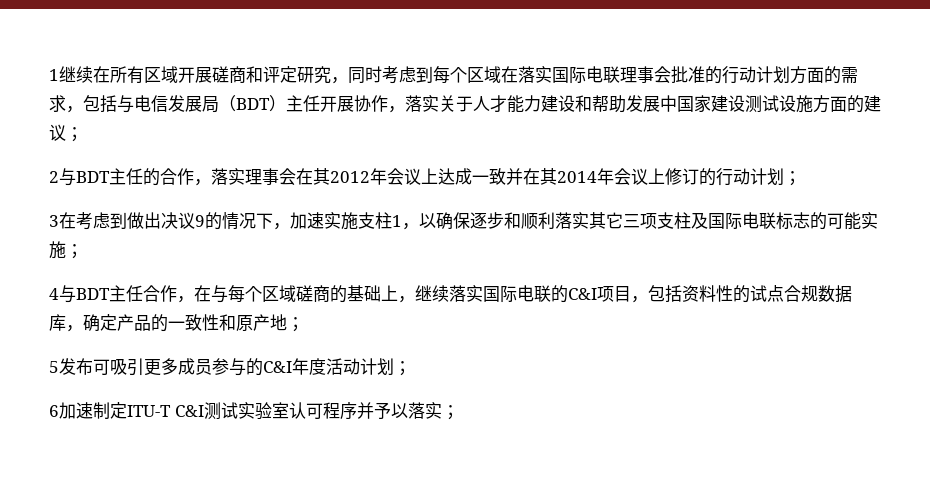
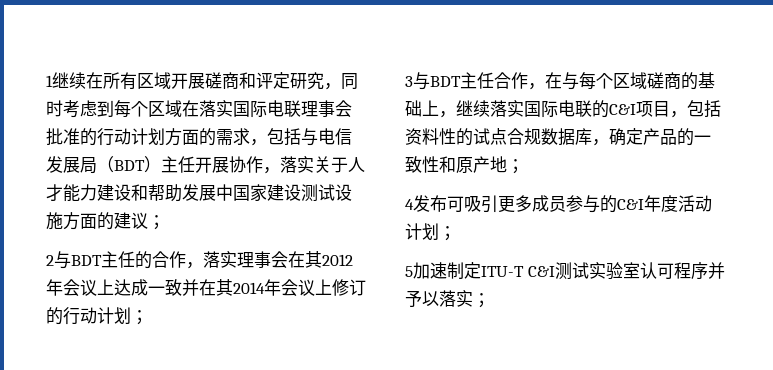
[59,212,878,230] [49,241,83,259] [49,288,59,300] 在考虑到做出决议9的情况下，加速实施支柱1，以确保逐步和顺利落实其它三项支柱及国际电联标志的可能实施； // 4 -> (413, 81) none
[49,361,59,373] 5 -> [405,199,414,210] 4
[49,405,59,417] 6 -> [405,266,413,277] 5

